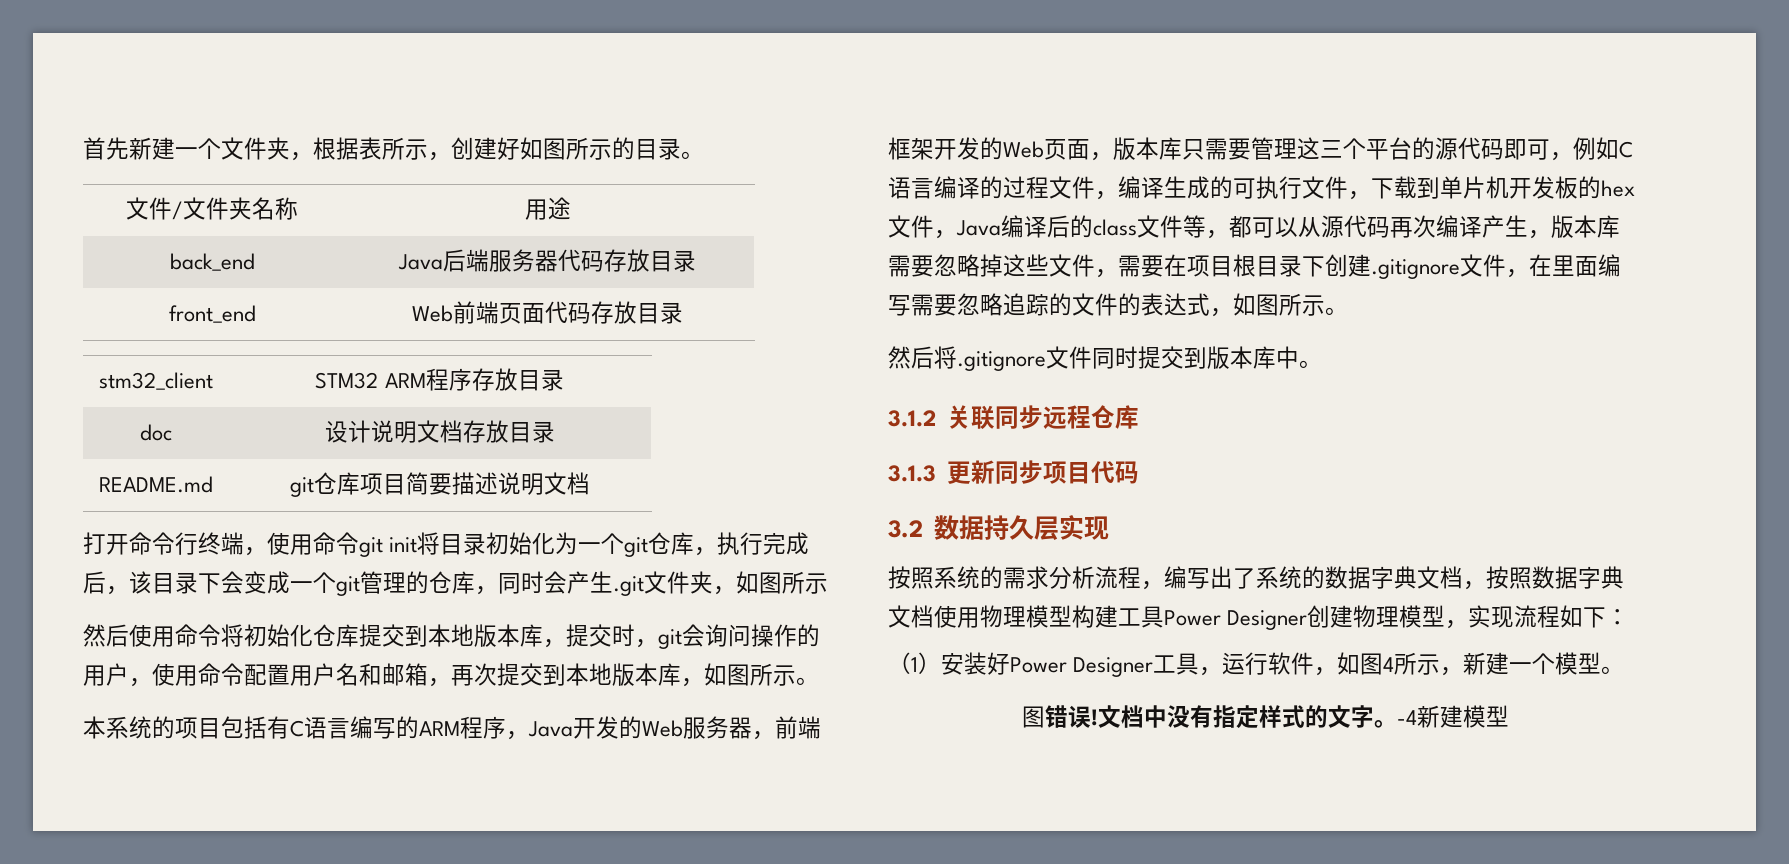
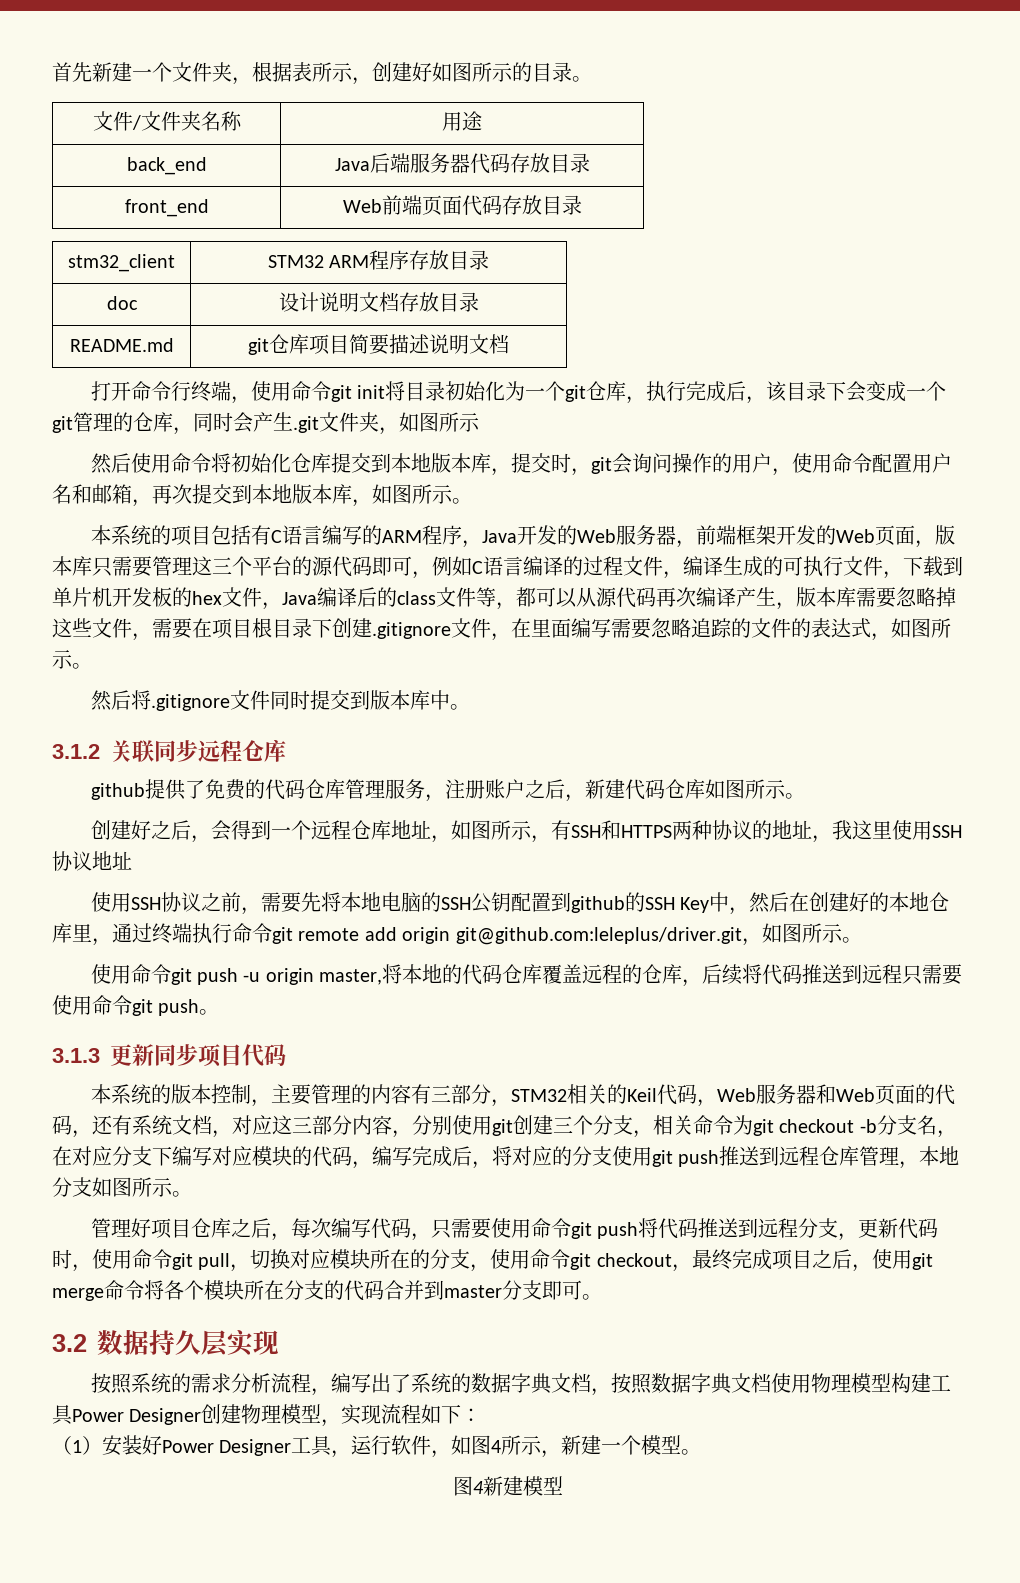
(1140, 417) none -> [90,779,805,802] [90,820,962,843] [52,851,132,871] [90,892,949,915] [52,923,862,946] [90,964,963,987] [52,995,220,1016] // github提供了免费的代码仓库管理服务，注册账户之后，新建代码仓库如图所示。 // 创建好之后，会得到一个远程仓库地址，如图所示，有SSH和HTTPS两种协议的地址，我这里使用SSH协议地址 // 使用SSH协议之前，需要先将本地电脑的SSH公钥配置到github的SSH Key中，然后在创建好的本地仓库里，通过终端执行命令git remote add origin git@github.com:leleplus/driver.git，如图所示。 // 使用命令git push -u origin master,将本地的代码仓库覆盖远程的仓库，后续将代码推送到远程只需要使用命令git push。
(1140, 472) none -> [90,1084,955,1107] [52,1115,957,1138] [52,1146,960,1169] [52,1177,192,1197] [90,1218,938,1241] [52,1249,933,1272] [52,1280,602,1301] // 本系统的版本控制，主要管理的内容有三部分，STM32相关的Keil代码，Web服务器和Web页面的代码，还有系统文档，对应这三部分内容，分别使用git创建三个分支，相关命令为git checkout -b分支名，在对应分支下编写对应模块的代码，编写完成后，将对应的分支使用git push推送到远程仓库管理，本地分支如图所示。 // 管理好项目仓库之后，每次编写代码，只需要使用命令git push将代码推送到远程分支，更新代码时，使用命令git pull，切换对应模块所在的分支，使用命令git checkout，最终完成项目之后，使用git merge命令将各个模块所在分支的代码合并到master分支即可。
[1044,705,1417,729] 错误!文档中没有指定样式的文字。-4 -> [472,1481,484,1494] 4

